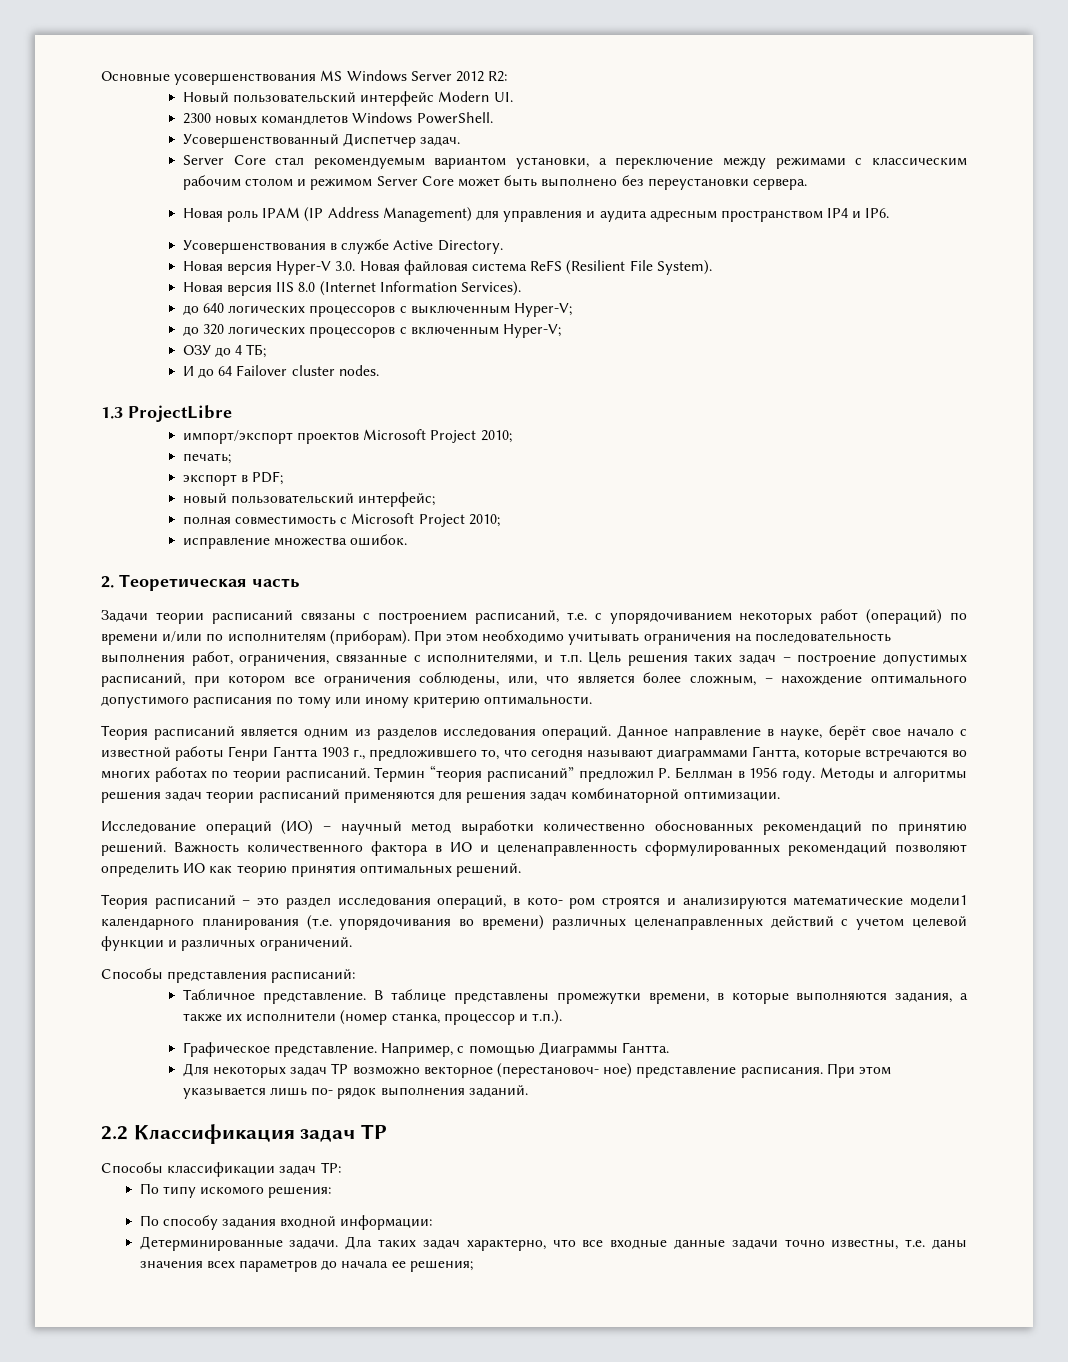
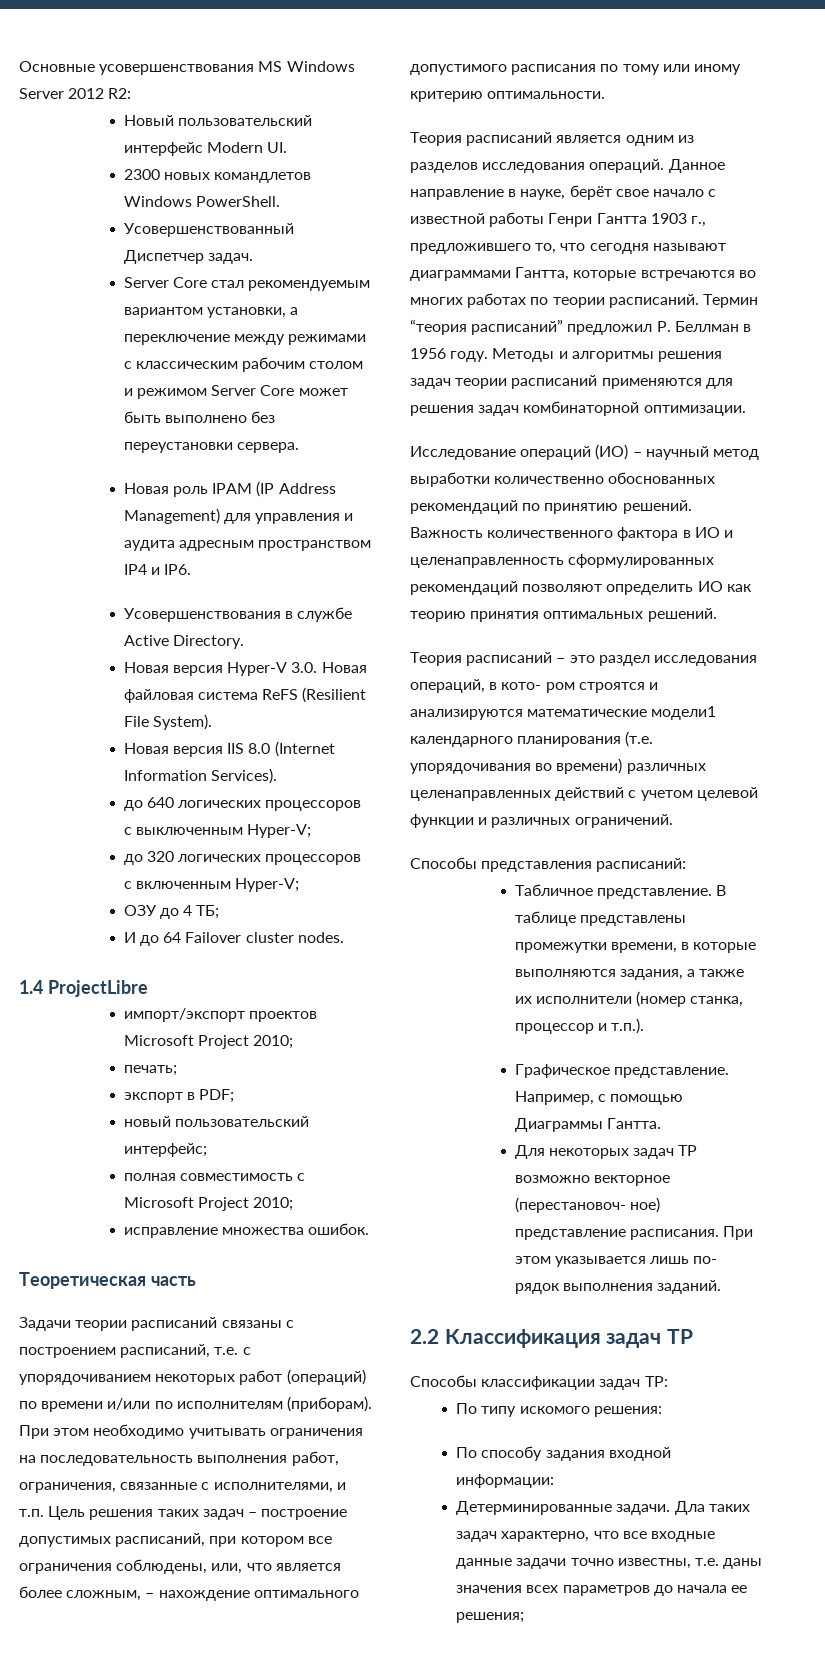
[101,407,123,419] 1.3 -> [19,980,43,994] 1.4
[101,576,114,588] 2. -> (370, 1229) none

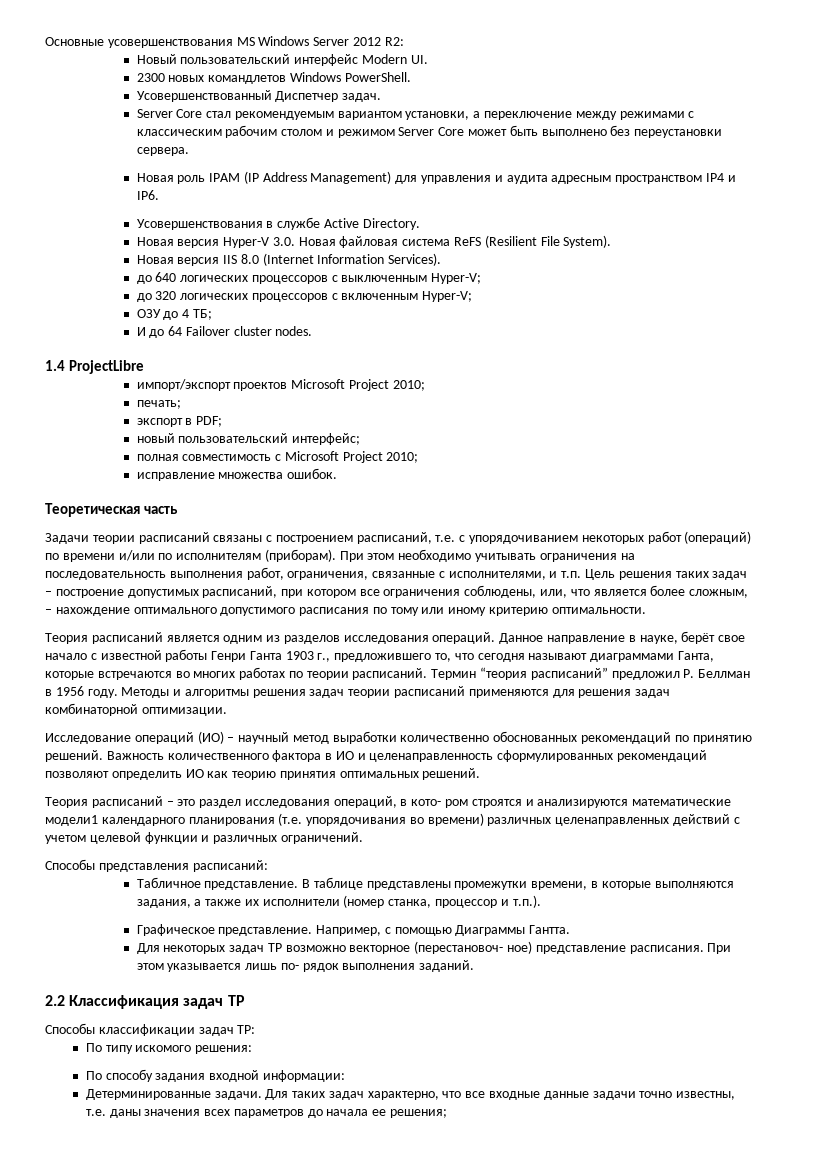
[596,213,647,224] Гантта -> [249,651,282,660] Ганта
[515,267,570,281] Гантта, -> [677,651,714,662] Ганта,
[674,1501,705,1515] Дла -> [265,1089,289,1100] Для

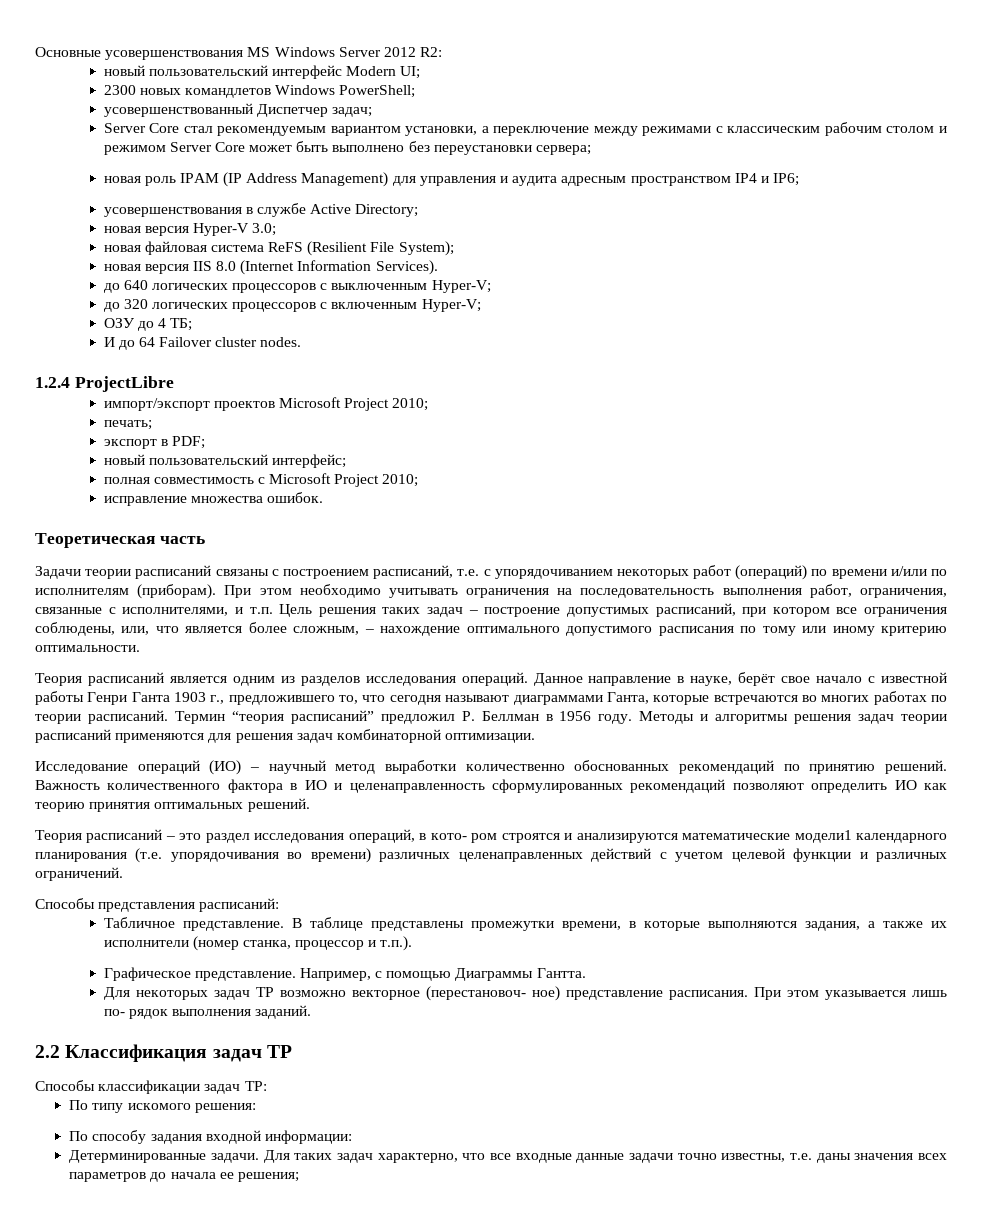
[136,54,177,64] Новый -> [103,65,145,76] новый
[410,55,428,64] UI. -> [400,66,421,79] UI;
[344,72,411,82] [136,90,382,102] PowerShell. // Усовершенствованный Диспетчер задач. -> [339,85,416,98] [103,103,372,117] PowerShell; // усовершенствованный Диспетчер задач;
[136,147,189,156] [136,173,174,182] сервера. // Новая -> [535,145,591,155] [103,176,141,183] сервера; // новая
[136,190,159,200] [136,219,263,230] IP6. // Усовершенствования -> [773,173,800,186] [103,207,242,217] IP6; // усовершенствования
[362,218,420,230] [136,237,336,248] Directory. // Новая версия Hyper-V 3.0. Новая -> [355,204,419,217] [103,223,277,236] [103,245,141,252] Directory; // новая версия Hyper-V 3.0; // новая
[563,235,612,248] [136,255,174,264] System). // Новая -> [398,241,454,256] [103,264,141,271] System); // новая
[45,360,65,371] 1.4 -> [35,377,70,388] 1.2.4

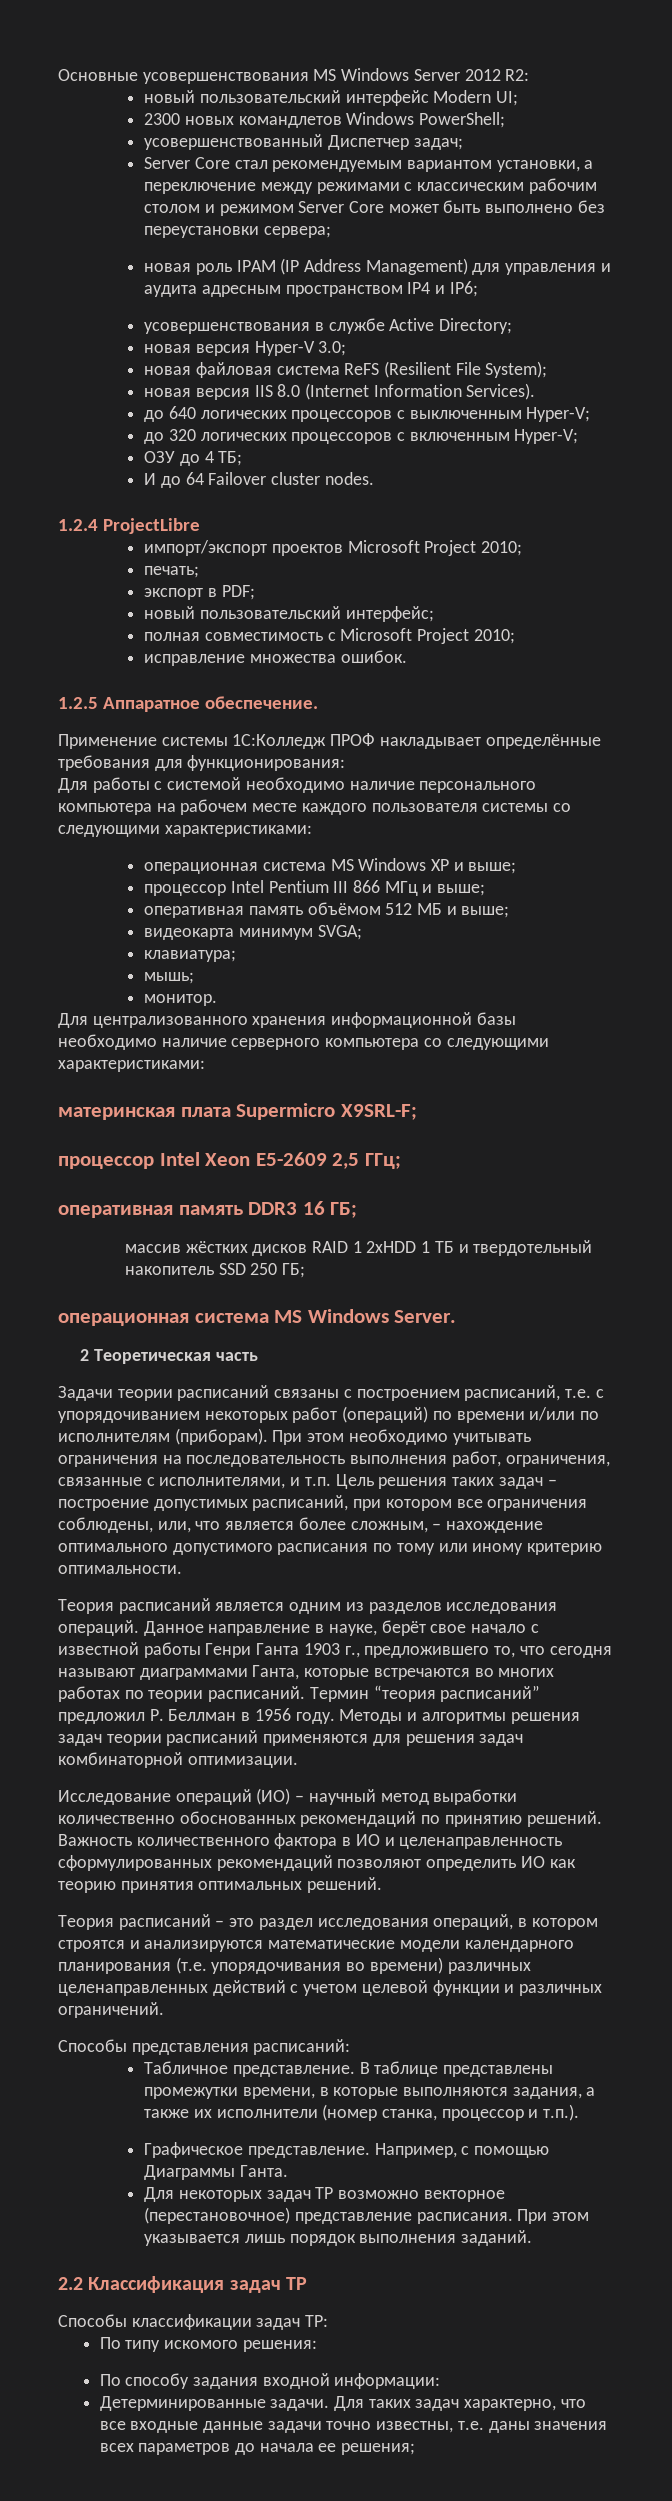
(323, 497) none -> [58,696,318,712] [58,733,601,749] [58,755,346,771] [58,777,537,793] [58,799,572,815] [58,825,312,837] [144,858,517,874] [144,880,486,896] [144,902,510,918] [144,925,362,940] [144,950,237,962] [144,972,195,984] [144,994,218,1006] [58,1012,516,1028] [58,1034,549,1050] [58,1060,205,1072] [58,1103,417,1120] [58,1152,401,1169] [58,1201,358,1218] [124,1240,593,1256] [124,1263,306,1278] [58,1309,457,1326] [80,1349,90,1361] 1.2.5 Аппаратное обеспечение. // Применение системы 1С:Колледж ПРОФ накладывает определённые требования для функционирования: // Для работы с системой необходимо наличие персонального компьютера на рабочем месте каждого пользователя системы со следующими характеристиками: // операционная система MS Windows XP и выше; // процессор Intel Pentium III 866 МГц и выше; // оперативная память объёмом 512 МБ и выше; // видеокарта минимум SVGA; // клавиатура; // мышь; // монитор. // Для централизованного хранения информационной базы необходимо наличие серверного компьютера со следующими характеристиками: // материнская плата Supermicro X9SRL-F; // процессор Intel Xeon E5-2609 2,5 ГГц; // оперативная память DDR3 16 ГБ; // массив жёстких дисков RAID 1 2xHDD 1 ТБ и твердотельный накопитель SSD 250 ГБ; // операционная система MS Windows Server. // 2
[430,833,498,843] кото- ром -> [531,1918,598,1930] котором
[794,830,852,843] модели1 -> [399,1940,460,1952] модели
[536,968,586,978] Гантта. -> [239,2165,288,2177] Ганта.
[425,986,560,1001] (перестановоч- ное) -> [144,2207,291,2224] (перестановочное)
[103,1009,168,1019] по- рядок -> [289,2234,356,2246] порядок

